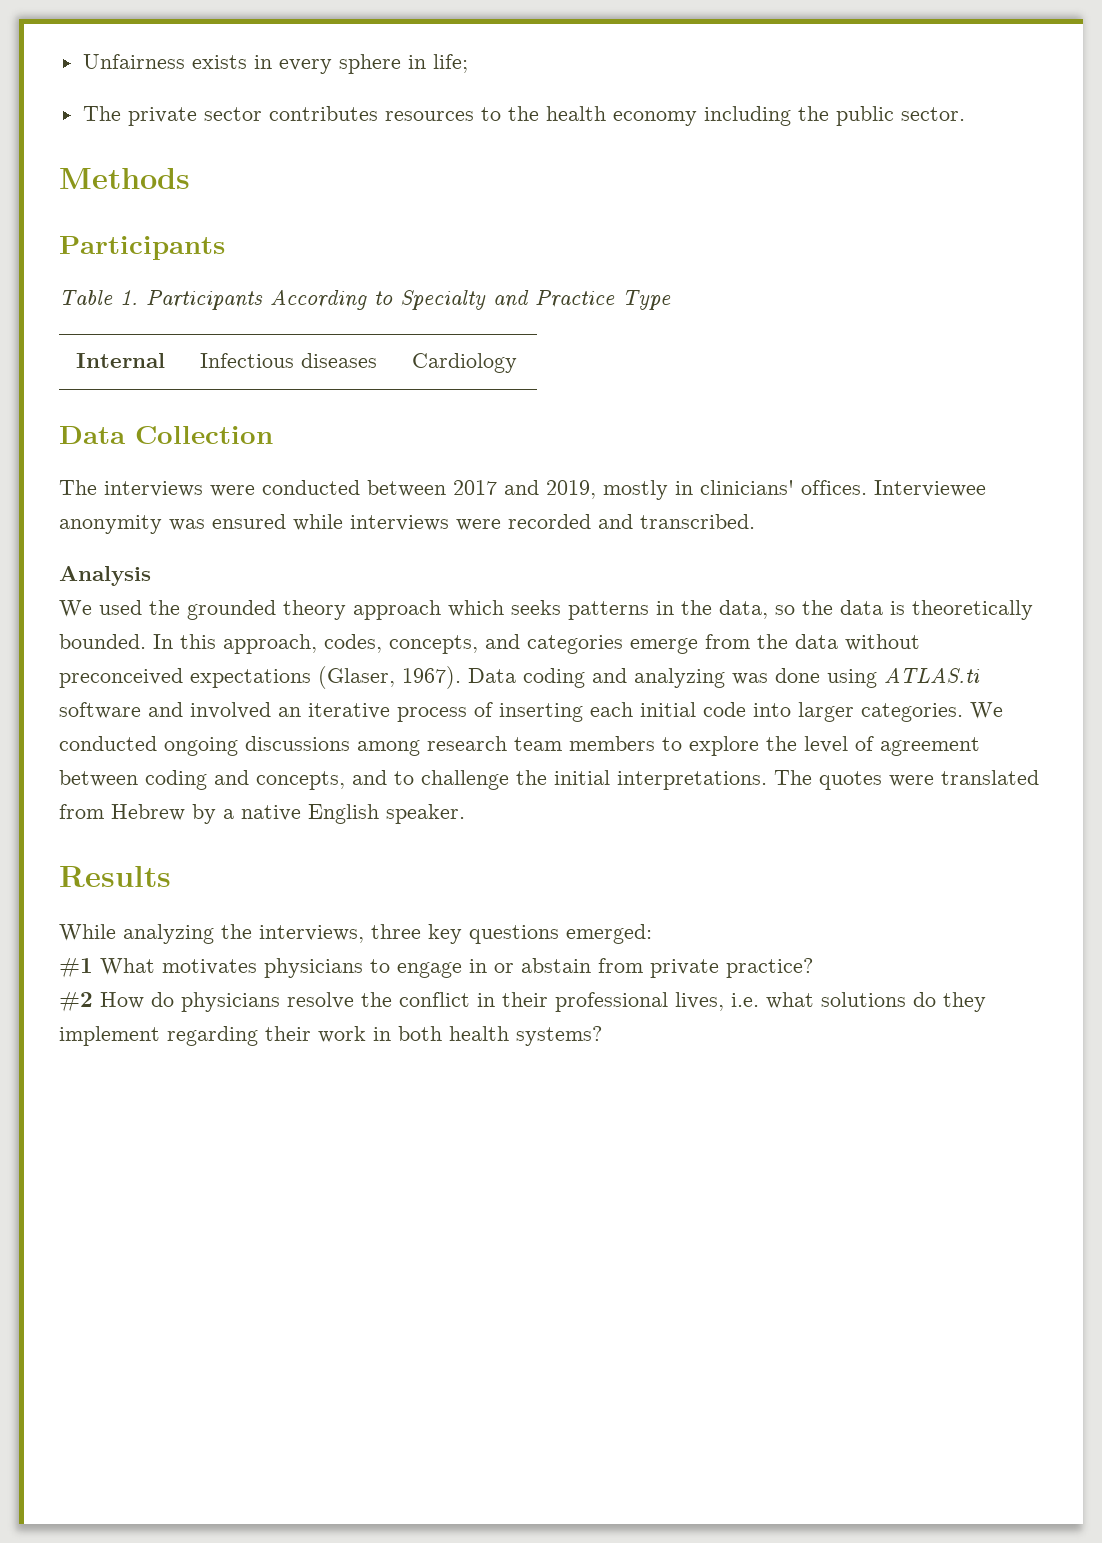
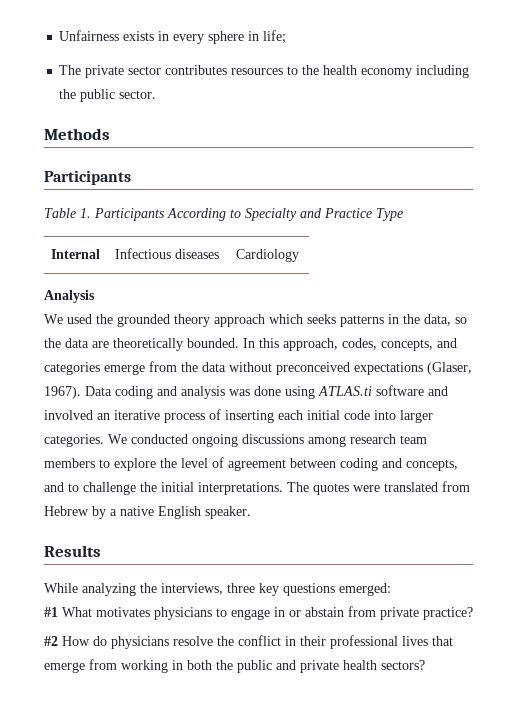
[59,426,273,444] [59,480,986,500] [59,514,755,534] // Data Collection // The interviews were conducted between 2017 and 2019, mostly in clinicians' offices. Interviewee anonymity was ensured while interviews were recorded and transcribed. -> (300, 255) none
[890,601,905,615] is -> [92,341,109,348] are
[634,668,725,688] analyzing -> [181,386,225,399] analysis
[675,992,986,1012] [59,1026,602,1046] lives, i.e. what solutions do they implement regarding their work in both health systems? -> [402,636,453,646] [44,659,425,673] lives that emerge from working in both the public and private health sectors?

